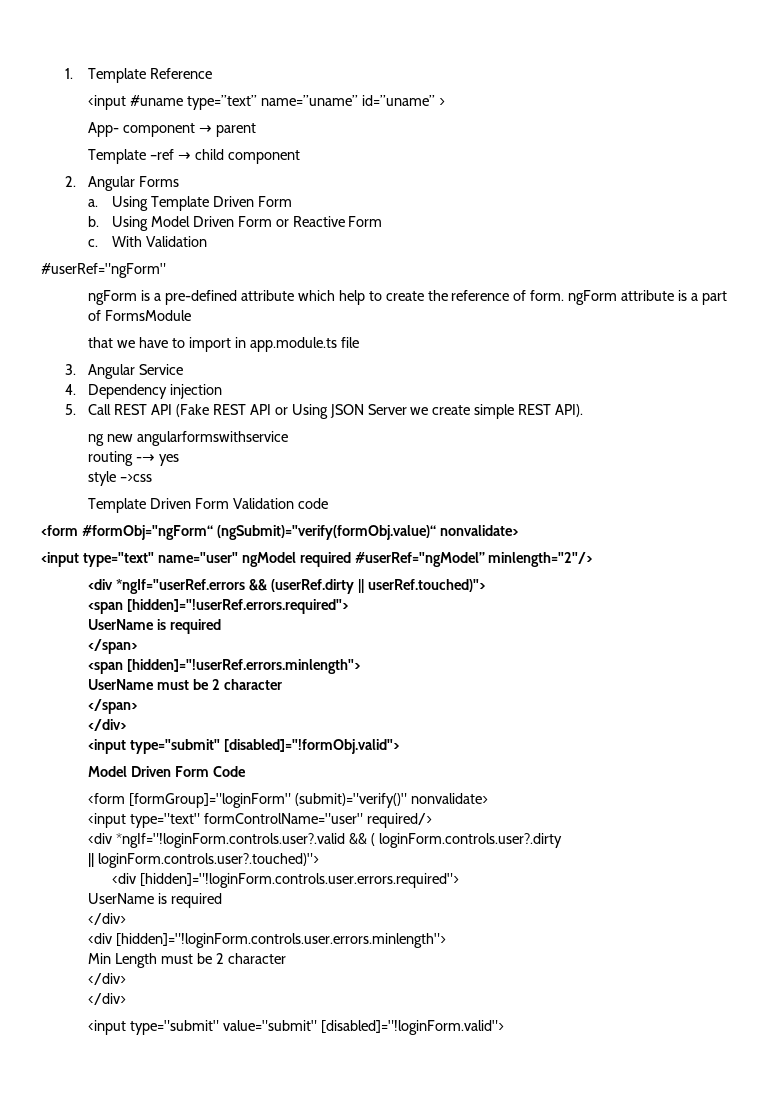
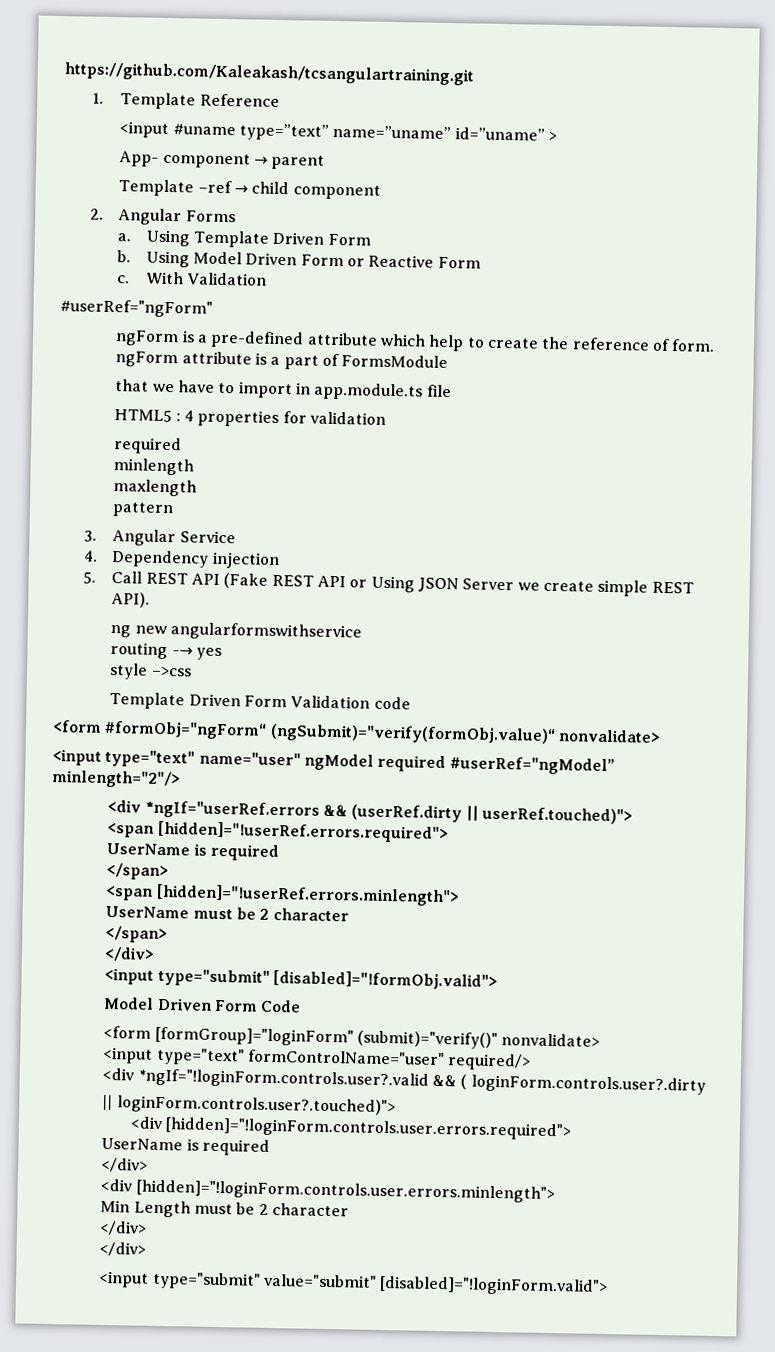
(64, 73) none -> [64,62,474,86] https://github.com/Kaleakash/tcsangulartraining.git //
(359, 342) none -> [114,409,387,428] [113,437,183,455] [113,458,195,476] [113,479,198,497] [112,502,175,518] // HTML5 : 4 properties for validation // required // minlength // maxlength // pattern

